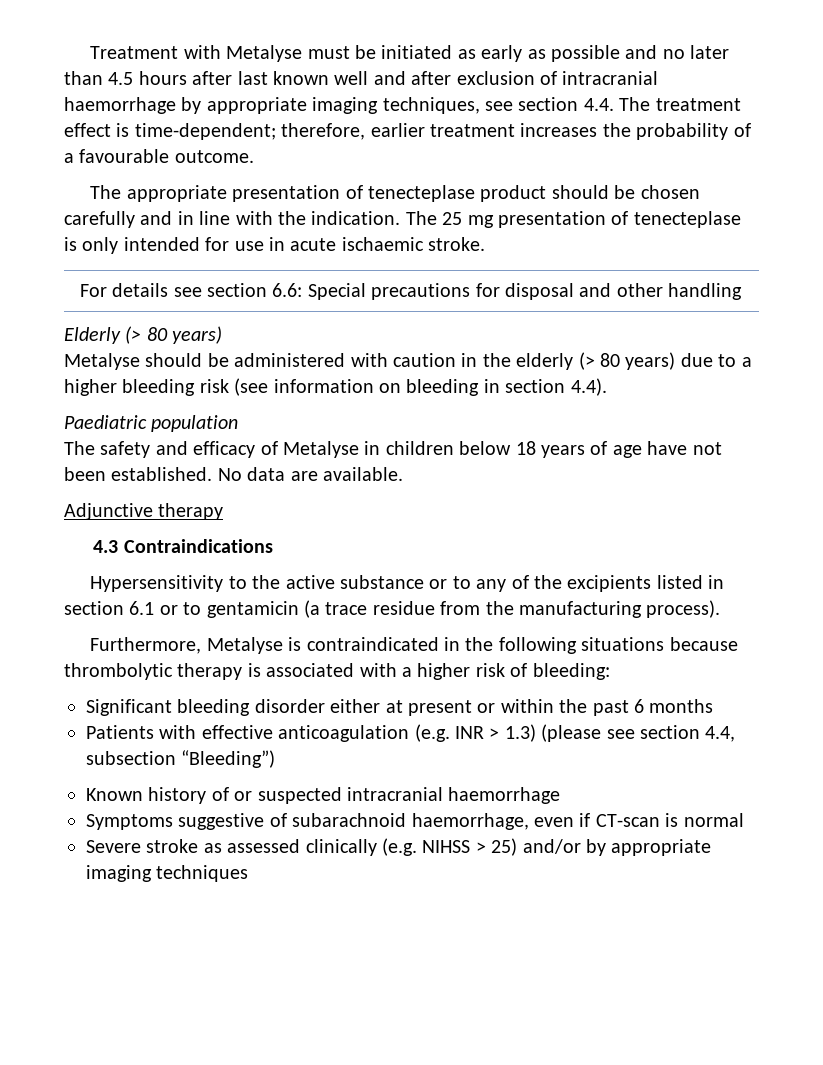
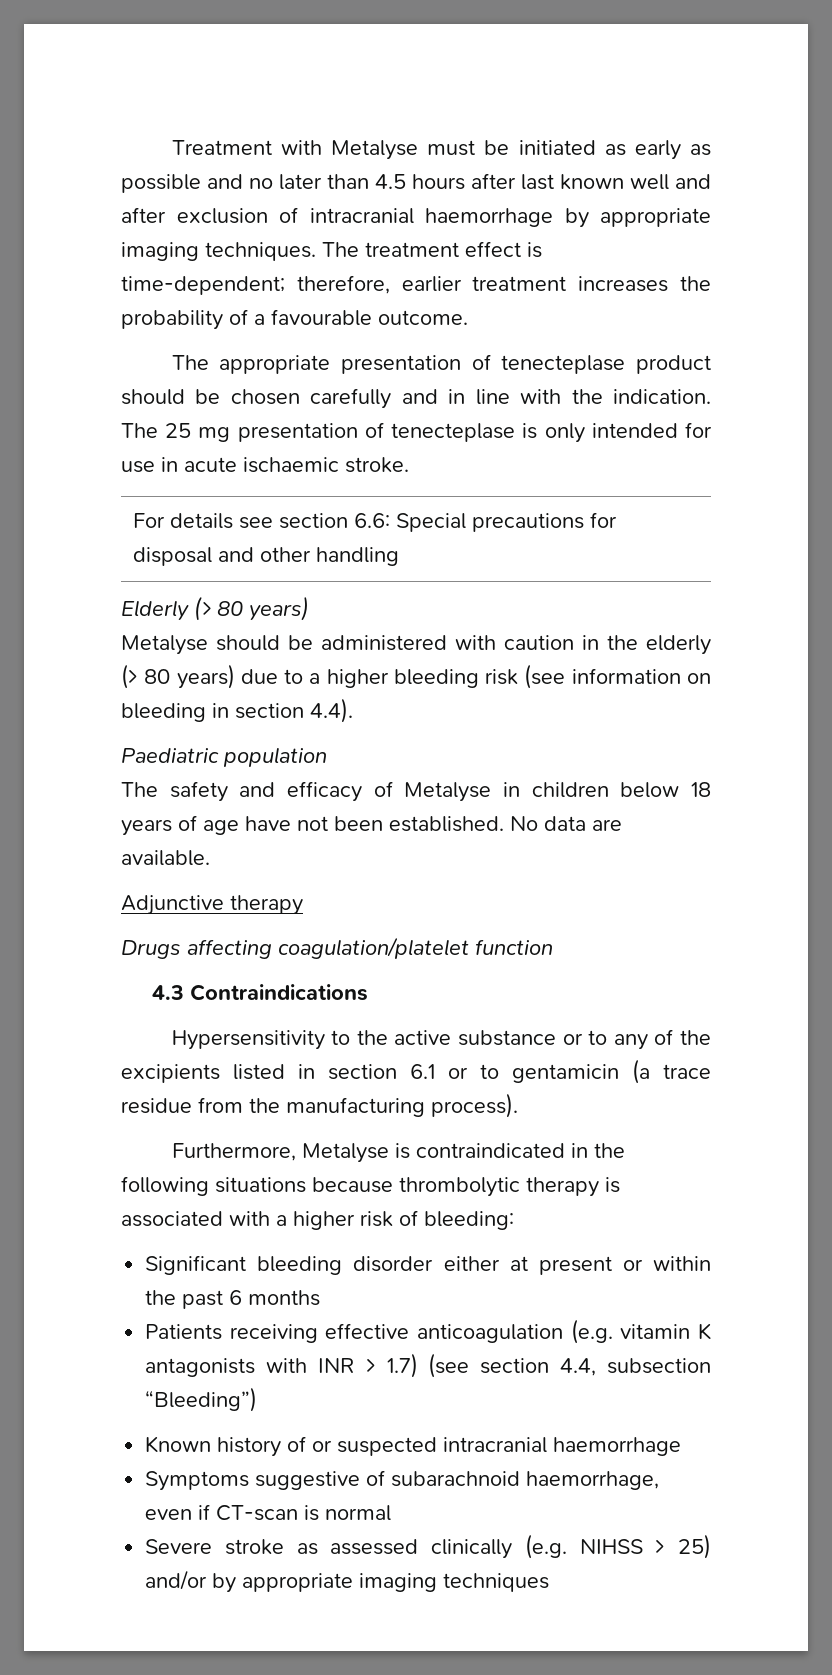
[382,97,614,114] techniques, see section 4.4. -> [205,242,316,261] techniques.
(224, 511) none -> [121,937,553,959] // Drugs affecting coagulation/platelet function
[159,725,197,739] with -> [229,1324,318,1343] receiving
[455,724,635,742] INR > 1.3) (please see -> [620,1323,711,1340] [145,1353,470,1378] vitamin K antagonists with INR > 1.7) (see

